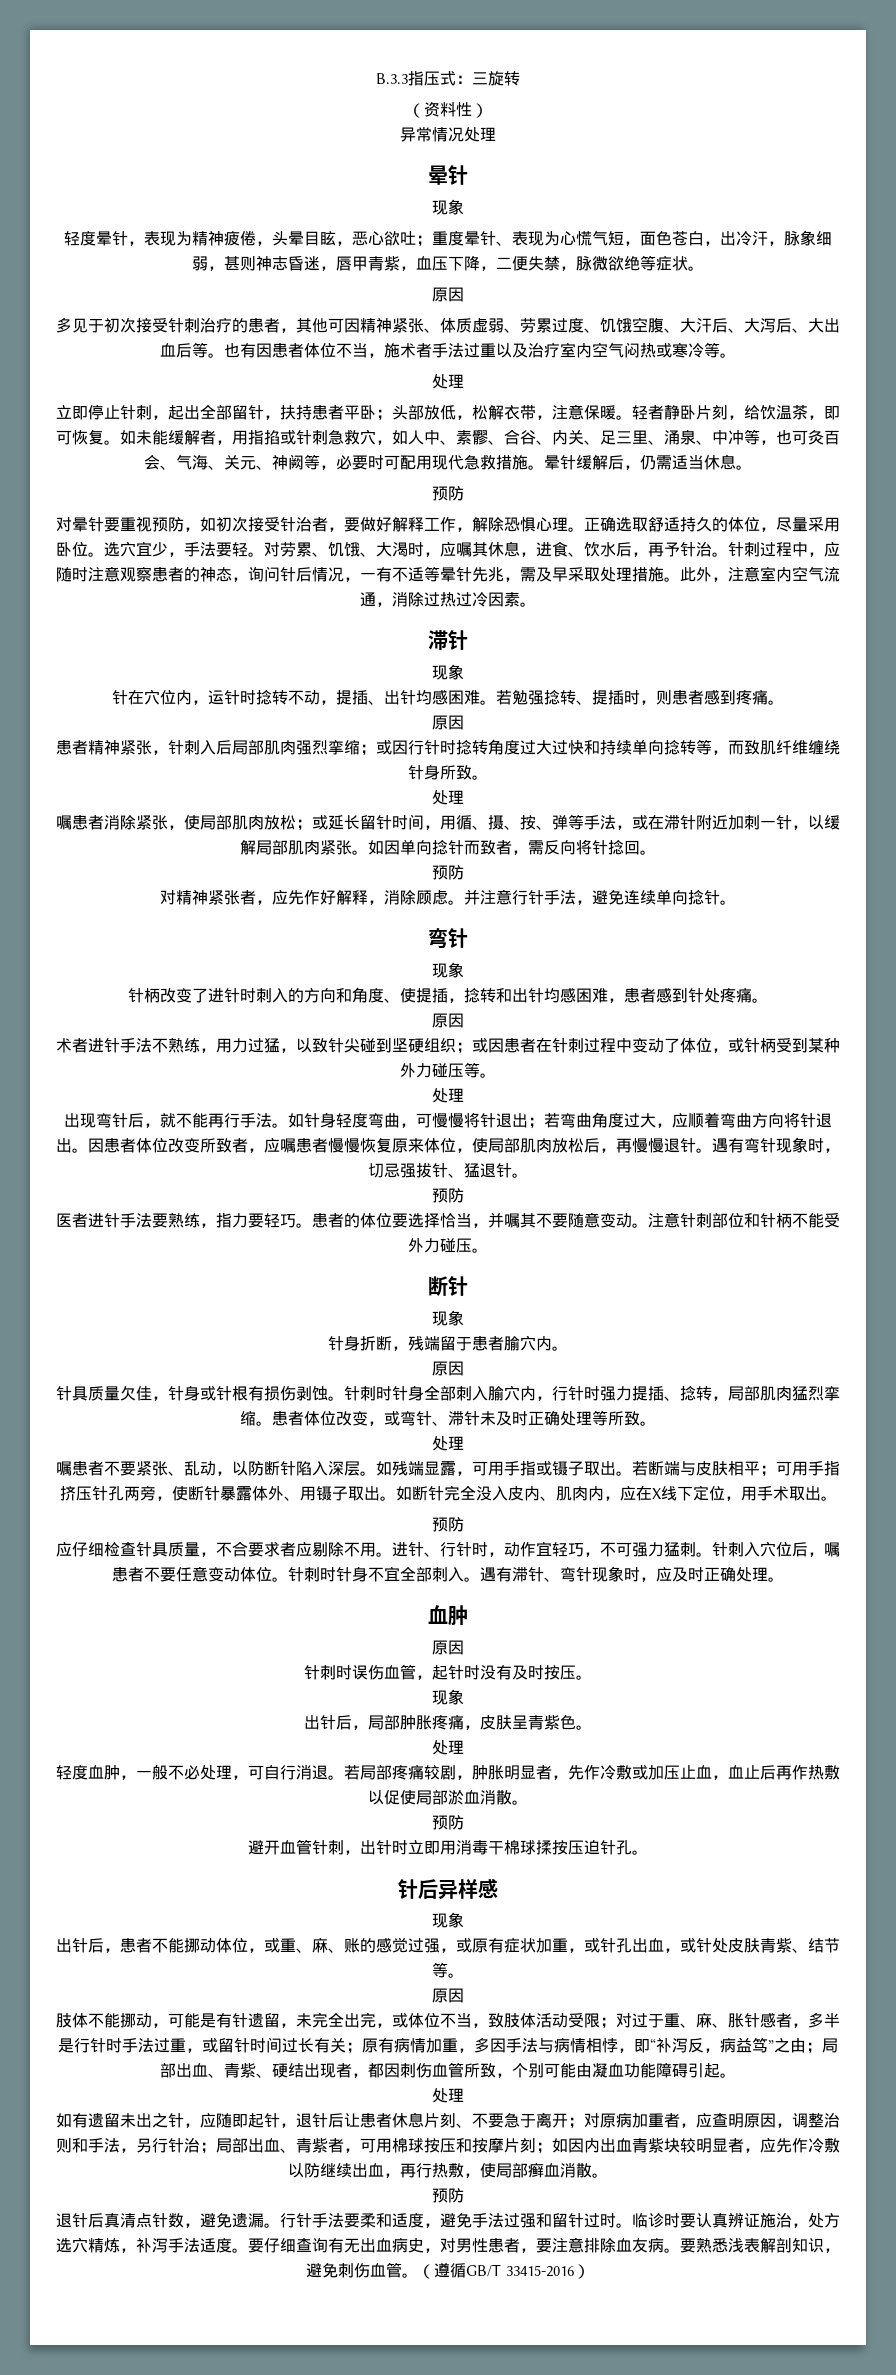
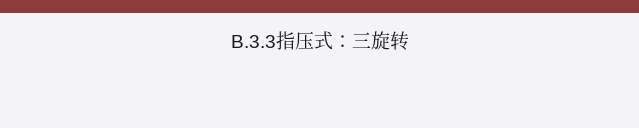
[408,102,488,118] [400,127,496,142] [428,165,468,185] [432,199,464,215] [64,230,832,247] [192,255,704,271] [432,287,464,302] [56,317,840,333] [160,342,736,358] [432,374,464,389] [56,404,840,421] [56,429,840,445] [144,454,752,470] [432,486,464,501] [56,516,840,532] [56,541,840,557] [56,566,840,582] [360,592,536,607] [428,630,468,650] [432,664,464,680] [112,689,784,705] [432,715,464,730] [56,739,840,756] [408,764,488,780] [432,790,464,805] [56,814,840,831] [240,839,656,855] [432,865,464,880] [160,889,736,905] [428,928,468,949] [432,962,464,978] [128,987,768,1003] [432,1013,464,1028] [56,1037,840,1054] [400,1062,496,1078] [432,1088,464,1103] [64,1112,832,1129] [56,1137,840,1153] [368,1163,528,1178] [432,1188,464,1203] [56,1212,840,1228] [408,1238,488,1253] [428,1276,468,1296] [432,1310,464,1326] [328,1335,568,1351] [432,1361,464,1376] [56,1385,840,1401] [240,1410,656,1426] [432,1436,464,1451] [56,1461,840,1477] [59,1485,837,1501] [432,1517,464,1532] [56,1541,840,1557] [112,1566,784,1582] [428,1605,468,1626] [432,1640,464,1655] [304,1664,592,1680] [432,1689,464,1705] [304,1714,592,1730] [432,1740,464,1755] [56,1764,840,1780] [368,1790,528,1805] [432,1815,464,1830] [248,1839,648,1855] [398,1878,498,1900] [432,1912,464,1928] [56,1937,840,1953] [432,1962,464,1978] [432,1988,464,2003] [56,2012,840,2029] [58,2037,838,2054] [160,2062,736,2078] [432,2088,464,2103] [56,2112,840,2129] [56,2137,840,2154] [288,2162,608,2178] [432,2188,464,2203] [56,2213,840,2228] [56,2237,840,2253] [306,2262,590,2279] // （资料性） // 异常情况处理 // 晕针 // 现象 // 轻度晕针，表现为精神疲倦，头晕目眩，恶心欲吐；重度晕针、表现为心慌气短，面色苍白，出冷汗，脉象细弱，甚则神志昏迷，唇甲青紫，血压下降，二便失禁，脉微欲绝等症状。 // 原因 // 多见于初次接受针刺治疗的患者，其他可因精神紧张、体质虚弱、劳累过度、饥饿空腹、大汗后、大泻后、大出血后等。也有因患者体位不当，施术者手法过重以及治疗室内空气闷热或寒冷等。 // 处理 // 立即停止针刺，起出全部留针，扶持患者平卧；头部放低，松解衣带，注意保暖。轻者静卧片刻，给饮温茶，即可恢复。如未能缓解者，用指掐或针刺急救穴，如人中、素髎、合谷、内关、足三里、涌泉、中冲等，也可灸百会、气海、关元、神阙等，必要时可配用现代急救措施。晕针缓解后，仍需适当休息。 // 预防 // 对晕针要重视预防，如初次接受针治者，要做好解释工作，解除恐惧心理。正确选取舒适持久的体位，尽量采用卧位。选穴宜少，手法要轻。对劳累、饥饿、大渴时，应嘱其休息，进食、饮水后，再予针治。针刺过程中，应随时注意观察患者的神态，询问针后情况，一有不适等晕针先兆，需及早采取处理措施。此外，注意室内空气流通，消除过热过冷因素。 // 滞针 // 现象 // 针在穴位内，运针时捻转不动，提插、出针均感困难。若勉强捻转、提插时，则患者感到疼痛。 // 原因 // 患者精神紧张，针刺入后局部肌肉强烈挛缩；或因行针时捻转角度过大过快和持续单向捻转等，而致肌纤维缠绕针身所致。 // 处理 // 嘱患者消除紧张，使局部肌肉放松；或延长留针时间，用循、摄、按、弹等手法，或在滞针附近加刺一针，以缓解局部肌肉紧张。如因单向捻针而致者，需反向将针捻回。 // 预防 // 对精神紧张者，应先作好解释，消除顾虑。并注意行针手法，避免连续单向捻针。 // 弯针 // 现象 // 针柄改变了进针时刺入的方向和角度、使提插，捻转和出针均感困难，患者感到针处疼痛。 // 原因 // 术者进针手法不熟练，用力过猛，以致针尖碰到坚硬组织；或因患者在针刺过程中变动了体位，或针柄受到某种外力碰压等。 // 处理 // 出现弯针后，就不能再行手法。如针身轻度弯曲，可慢慢将针退出；若弯曲角度过大，应顺着弯曲方向将针退出。因患者体位改变所致者，应嘱患者慢慢恢复原来体位，使局部肌肉放松后，再慢慢退针。遇有弯针现象时，切忌强拔针、猛退针。 // 预防 // 医者进针手法要熟练，指力要轻巧。患者的体位要选择恰当，并嘱其不要随意变动。注意针刺部位和针柄不能受外力碰压。 // 断针 // 现象 // 针身折断，残端留于患者腧穴内。 // 原因 // 针具质量欠佳，针身或针根有损伤剥蚀。针刺时针身全部刺入腧穴内，行针时强力提插、捻转，局部肌肉猛烈挛缩。患者体位改变，或弯针、滞针未及时正确处理等所致。 // 处理 // 嘱患者不要紧张、乱动，以防断针陷入深层。如残端显露，可用手指或镊子取出。若断端与皮肤相平；可用手指挤压针孔两旁，使断针暴露体外、用镊子取出。如断针完全没入皮内、肌肉内，应在X线下定位，用手术取出。 // 预防 // 应仔细检查针具质量，不合要求者应剔除不用。进针、行针时，动作宜轻巧，不可强力猛刺。针刺入穴位后，嘱患者不要任意变动体位。针刺时针身不宜全部刺入。遇有滞针、弯针现象时，应及时正确处理。 // 血肿 // 原因 // 针刺时误伤血管，起针时没有及时按压。 // 现象 // 出针后，局部肿胀疼痛，皮肤呈青紫色。 // 处理 // 轻度血肿，一般不必处理，可自行消退。若局部疼痛较剧，肿胀明显者，先作冷敷或加压止血，血止后再作热敷以促使局部淤血消散。 // 预防 // 避开血管针刺，出针时立即用消毒干棉球揉按压迫针孔。 // 针后异样感 // 现象 // 出针后，患者不能挪动体位，或重、麻、账的感觉过强，或原有症状加重，或针孔出血，或针处皮肤青紫、结节等。 // 原因 // 肢体不能挪动，可能是有针遗留，未完全出完，或体位不当，致肢体活动受限；对过于重、麻、胀针感者，多半是行针时手法过重，或留针时间过长有关；原有病情加重，多因手法与病情相悖，即“补泻反，病益笃”之由；局部出血、青紫、硬结出现者，都因刺伤血管所致，个别可能由凝血功能障碍引起。 // 处理 // 如有遗留未出之针，应随即起针，退针后让患者休息片刻、不要急于离开；对原病加重者，应查明原因，调整治则和手法，另行针治；局部出血、青紫者，可用棉球按压和按摩片刻；如因内出血青紫块较明显者，应先作冷敷以防继续出血，再行热敷，使局部癣血消散。 // 预防 // 退针后真清点针数，避免遗漏。行针手法要柔和适度，避免手法过强和留针过时。临诊时要认真辨证施治，处方选穴精炼，补泻手法适度。要仔细查询有无出血病史，对男性患者，要注意排除血友病。要熟悉浅表解剖知识，避免刺伤血管。（遵循GB/T 33415-2016） -> (409, 41) none

